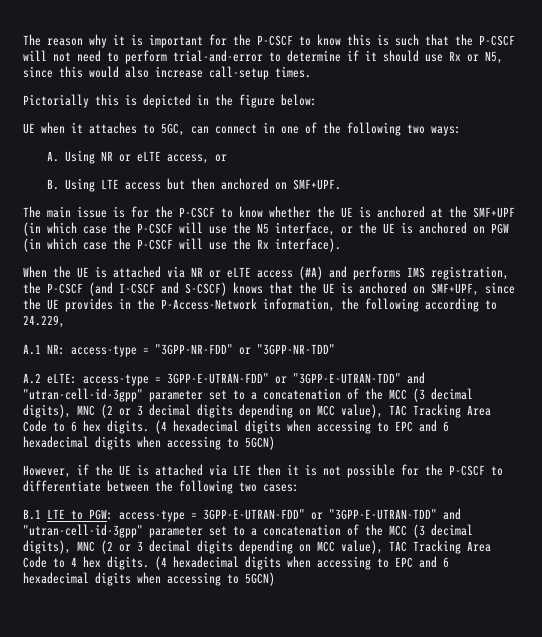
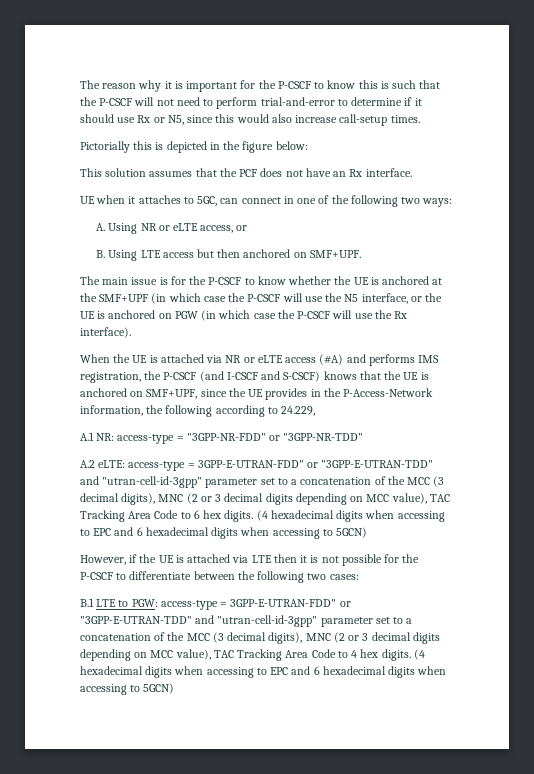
(317, 100) none -> [80,168,412,177] // This solution assumes that the PCF does not have an Rx interface.

